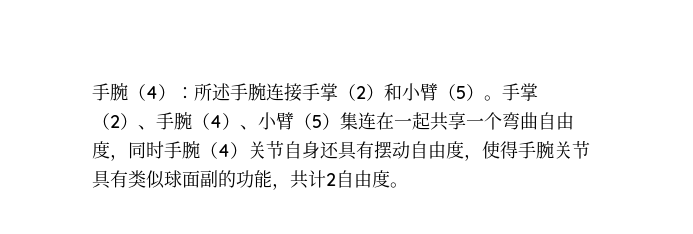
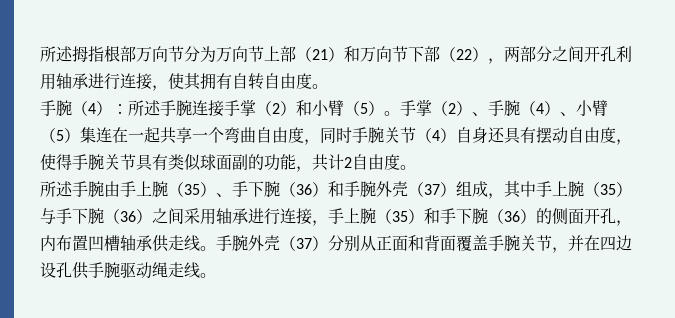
(92, 92) none -> [40,45,632,64] [40,73,328,91] 所述拇指根部万向节分为万向节上部（21）和万向节下部（22），两部分之间开孔利用轴承进行连接，使其拥有自转自由度。 //
[200,141,284,159] （4）关节 -> [384,127,456,143] 关节（4）
(408, 185) none -> [40,181,632,199] [40,208,632,226] [40,235,632,253] [40,262,216,279] // 所述手腕由手上腕（35）、手下腕（36）和手腕外壳（37）组成，其中手上腕（35）与手下腕（36）之间采用轴承进行连接，手上腕（35）和手下腕（36）的侧面开孔，内布置凹槽轴承供走线。手腕外壳（37）分别从正面和背面覆盖手腕关节，并在四边设孔供手腕驱动绳走线。

